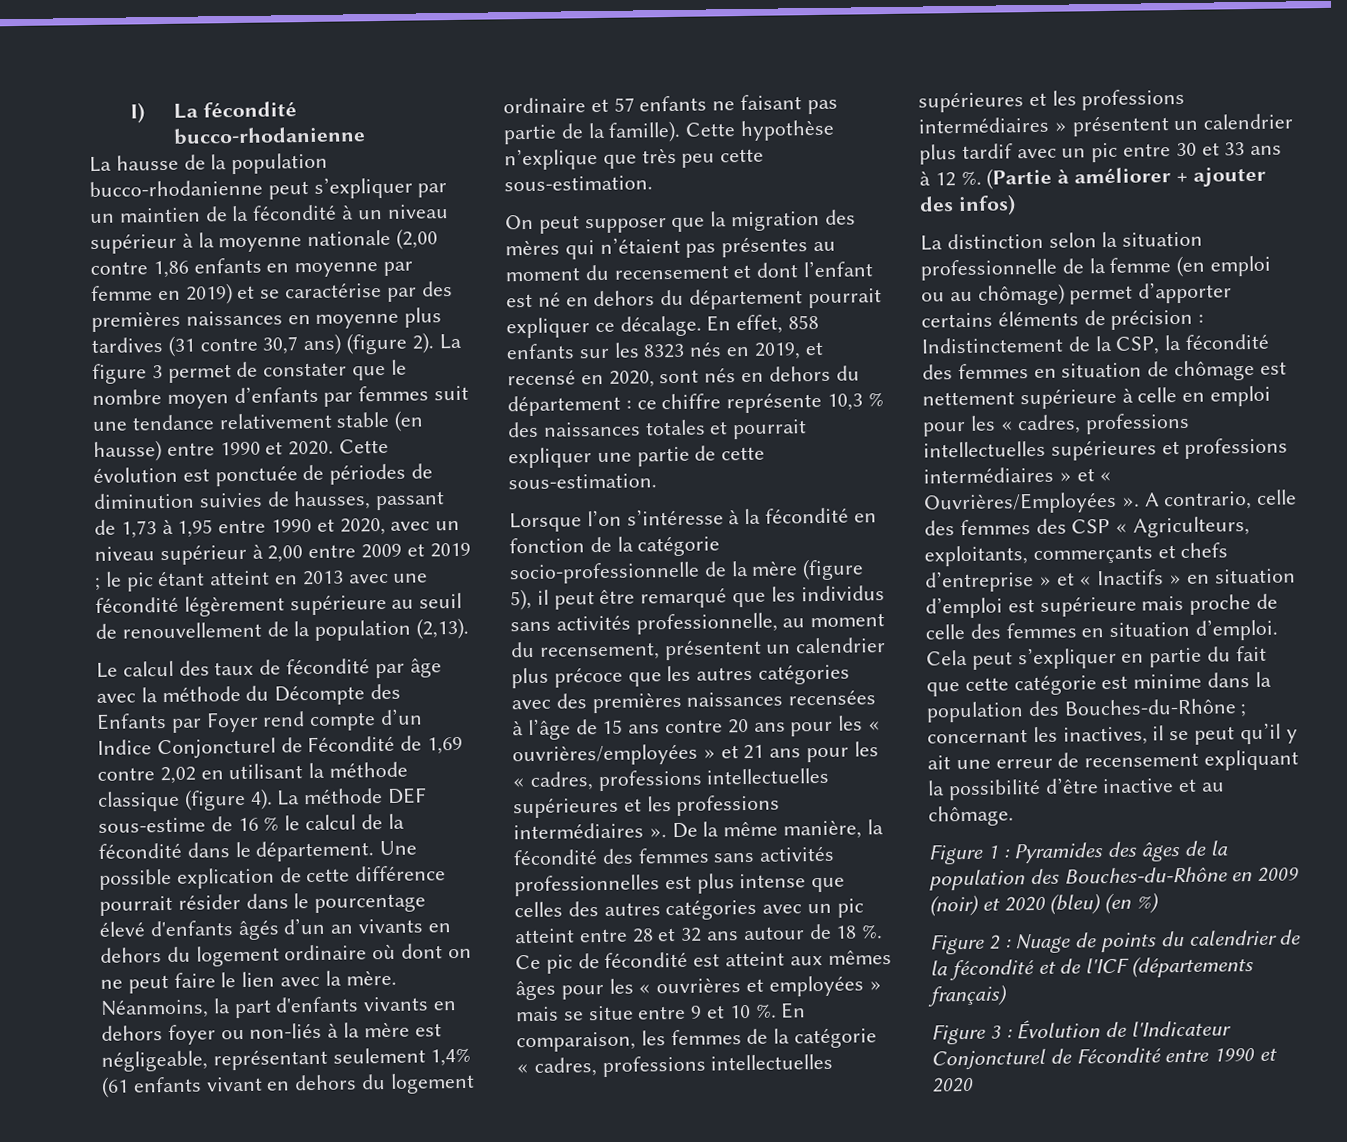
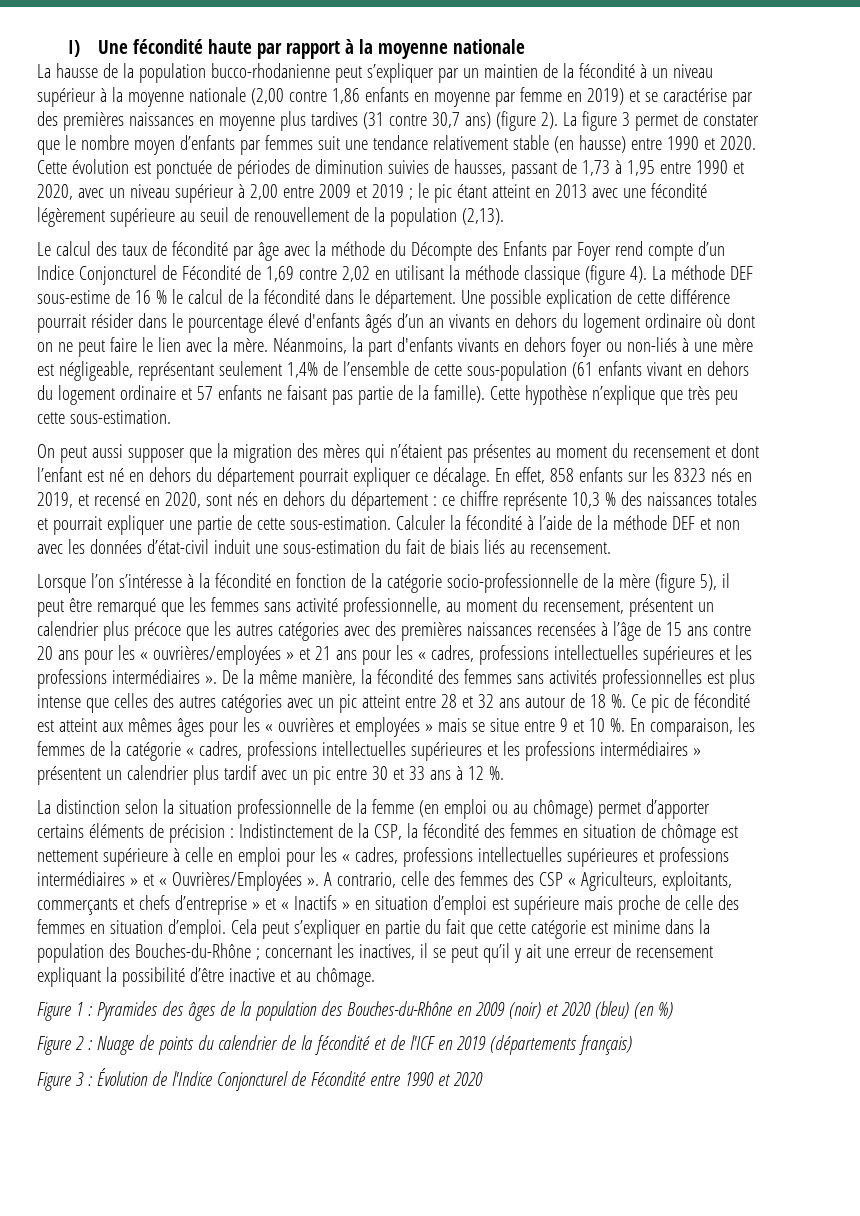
[172,101,297,119] [172,126,366,145] La fécondité bucco-rhodanienne -> [98,39,526,59] Une fécondité haute par rapport à la moyenne nationale
[343,1022,361,1038] la -> [693,342,717,352] une
(472, 1057) none -> [322,361,567,381] de l’ensemble de cette sous-population
(580, 224) none -> [91,444,123,458] aussi
(657, 481) none -> [395,515,740,530] [37,539,611,554] Calculer la fécondité à l’aide de la méthode DEF et non avec les données d’état-civil induit une sous-estimation du fait de biais liés au recensement.
[800,585,885,602] [510,614,631,632] individus sans activités -> [210,597,338,612] femmes sans activité
[986,166,1266,190] [919,194,1016,217] (Partie à améliorer + ajouter des infos) -> (504, 773) none
(1130, 965) none -> [437,1036,486,1050] en 2019
[1131,1020,1233,1037] l'Indicateur -> [171,1071,212,1086] l'Indice

